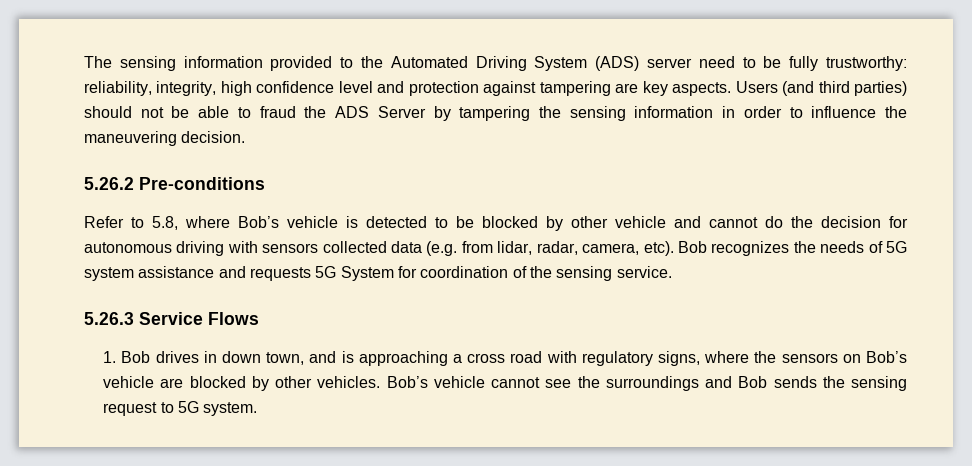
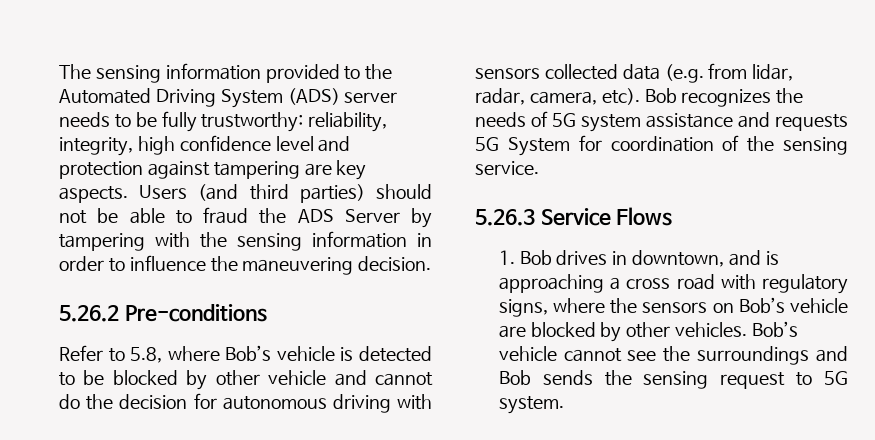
[698,56,735,68] need -> [59,112,110,127] needs
(531, 113) none -> [154,232,190,248] with
[222,351,305,365] down town, -> [632,250,725,267] downtown,

